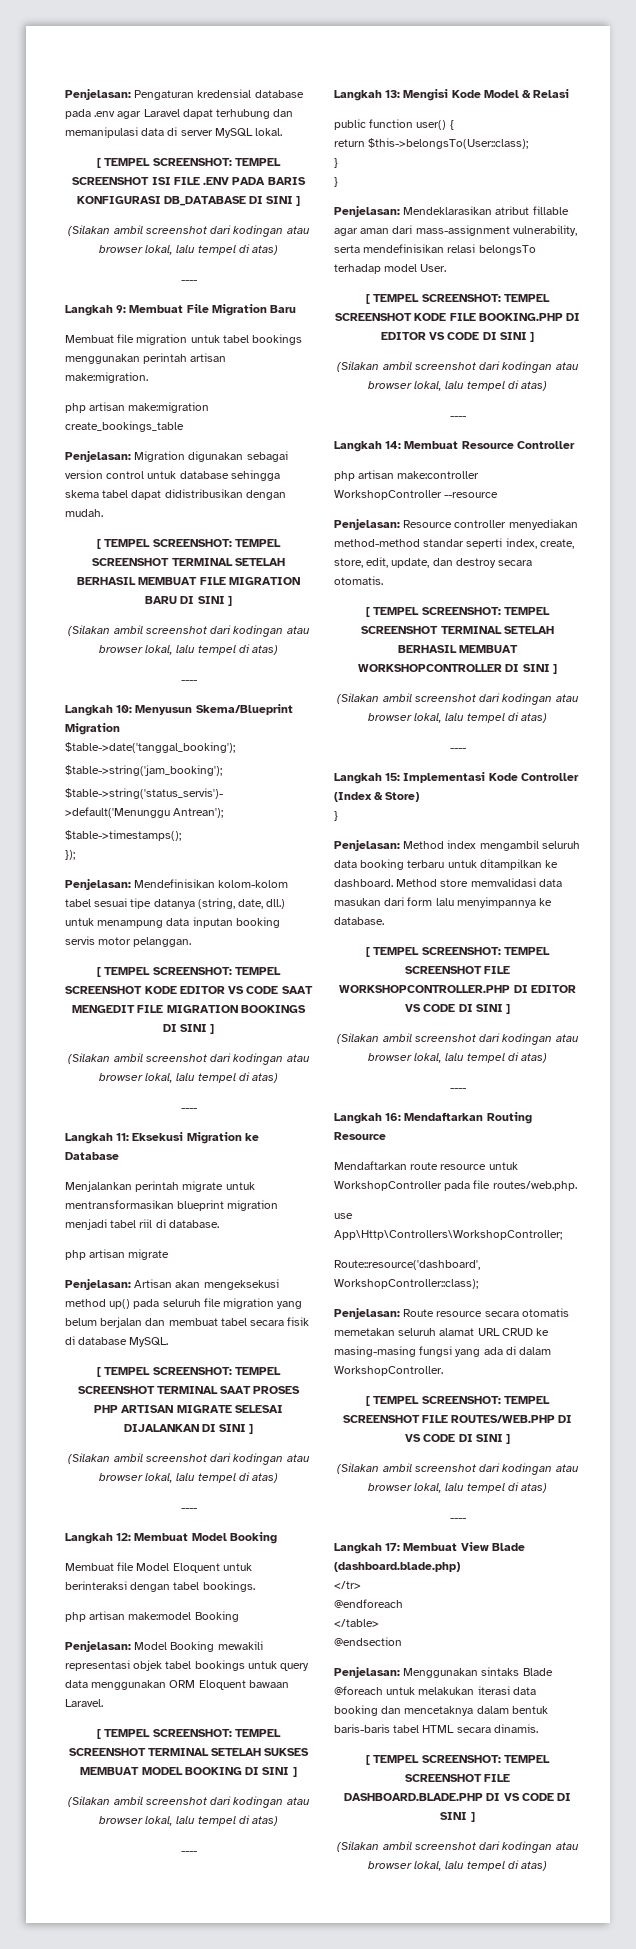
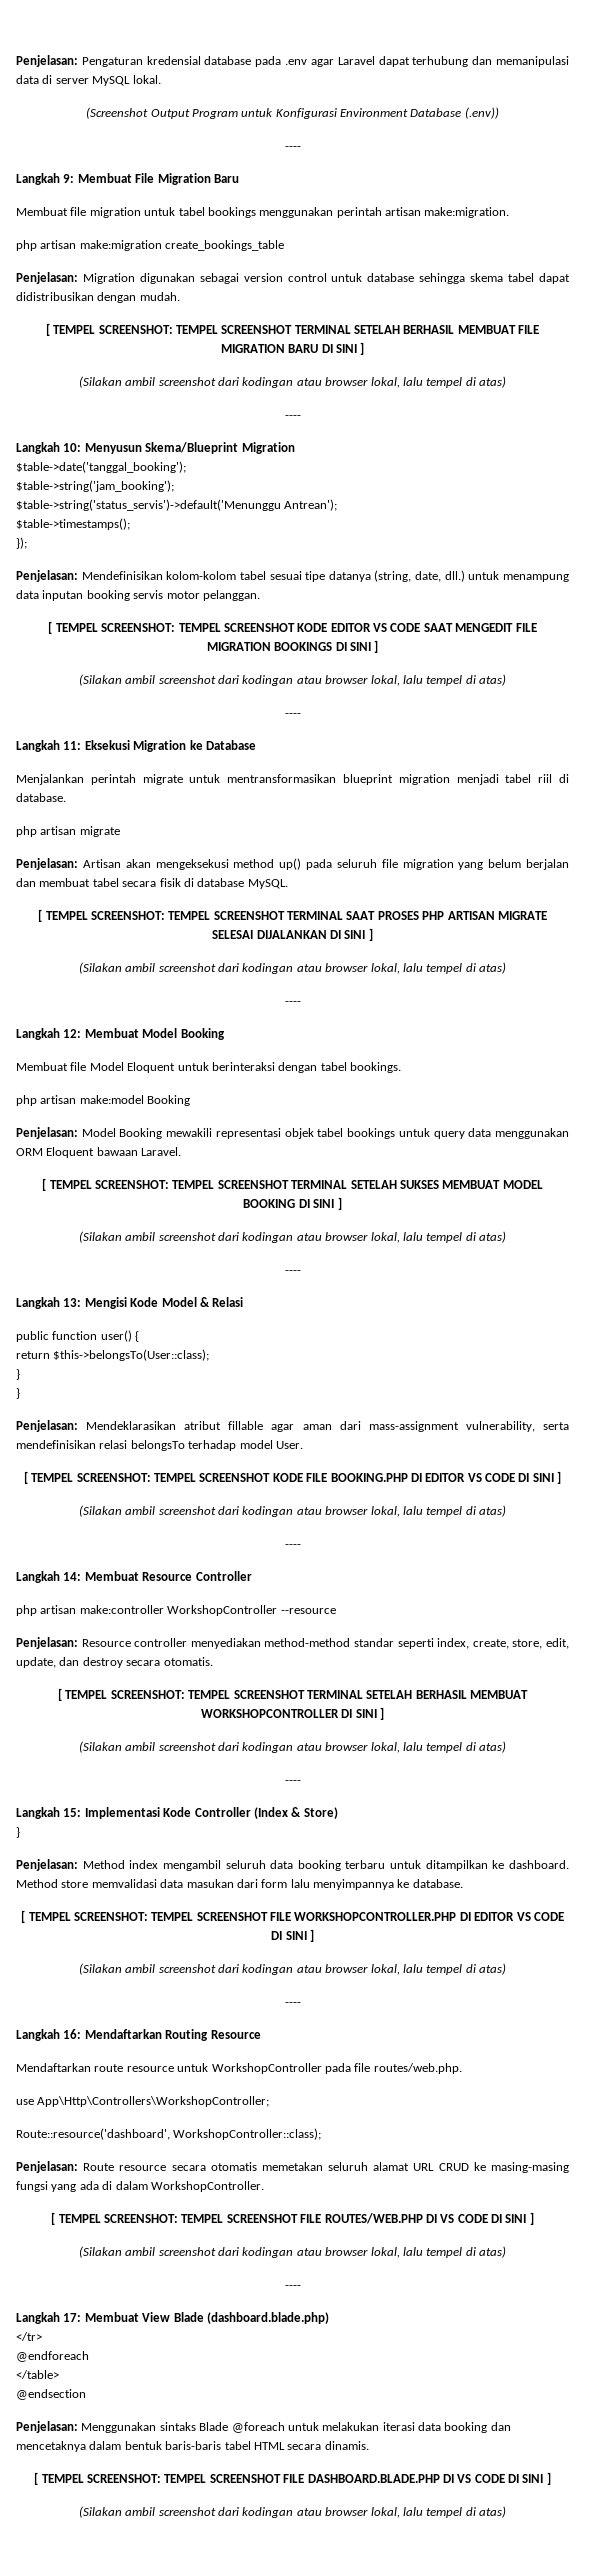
[97,158,281,168] [72,177,306,185] [76,196,301,206] [68,225,310,237] [98,244,279,255] [ TEMPEL SCREENSHOT: TEMPEL SCREENSHOT ISI FILE .ENV PADA BARIS KONFIGURASI DB_DATABASE DI SINI ] // (Silakan ambil screenshot dari kodingan atau browser lokal, lalu tempel di atas) -> [86,107,499,119] (Screenshot Output Program untuk Konfigurasi Environment Database (.env))

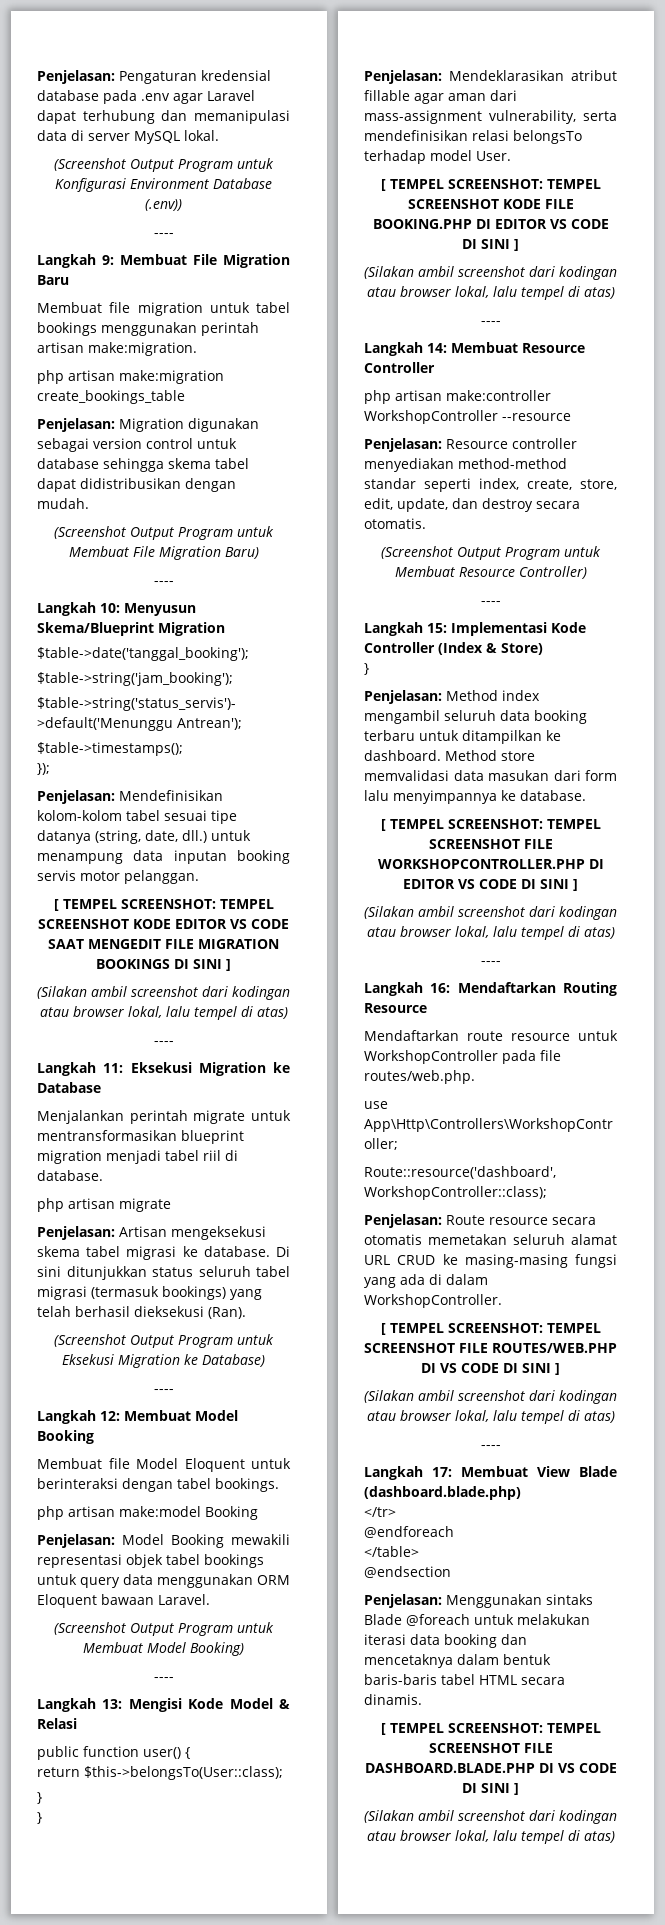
[45,323,540,336] [220,342,365,355] [78,376,507,388] [ TEMPEL SCREENSHOT: TEMPEL SCREENSHOT TERMINAL SETELAH BERHASIL MEMBUAT FILE MIGRATION BARU DI SINI ] // (Silakan ambil screenshot dari kodingan atau browser lokal, lalu tempel di atas) -> [54,526,274,540] [68,546,259,560] (Screenshot Output Program untuk Membuat File Migration Baru)
[125,858,569,870] [16,878,288,889] [38,909,547,922] [212,928,373,941] [78,962,507,974] akan mengeksekusi method up() pada seluruh file migration yang belum berjalan dan membuat tabel secara fisik di database MySQL. // [ TEMPEL SCREENSHOT: TEMPEL SCREENSHOT TERMINAL SAAT PROSES PHP ARTISAN MIGRATE SELESAI DIJALANKAN DI SINI ] // (Silakan ambil screenshot dari kodingan atau browser lokal, lalu tempel di atas) -> [171,1226,266,1240] [37,1246,290,1260] [37,1266,290,1280] [37,1286,262,1300] [37,1306,246,1319] [54,1334,274,1348] [62,1354,265,1368] mengeksekusi skema tabel migrasi ke database. Di sini ditunjukkan status seluruh tabel migrasi (termasuk bookings) yang telah berhasil dieksekusi (Ran). // (Screenshot Output Program untuk Eksekusi Migration ke Database)
[42,1178,543,1191] [243,1197,342,1210] [78,1231,507,1243] [ TEMPEL SCREENSHOT: TEMPEL SCREENSHOT TERMINAL SETELAH SUKSES MEMBUAT MODEL BOOKING DI SINI ] // (Silakan ambil screenshot dari kodingan atau browser lokal, lalu tempel di atas) -> [54,1622,274,1636] [83,1642,244,1656] (Screenshot Output Program untuk Membuat Model Booking)
[58,1688,528,1701] [200,1707,385,1720] [78,1741,507,1753] [ TEMPEL SCREENSHOT: TEMPEL SCREENSHOT TERMINAL SETELAH BERHASIL MEMBUAT WORKSHOPCONTROLLER DI SINI ] // (Silakan ambil screenshot dari kodingan atau browser lokal, lalu tempel di atas) -> [381,546,601,560] [394,566,587,579] (Screenshot Output Program untuk Membuat Resource Controller)

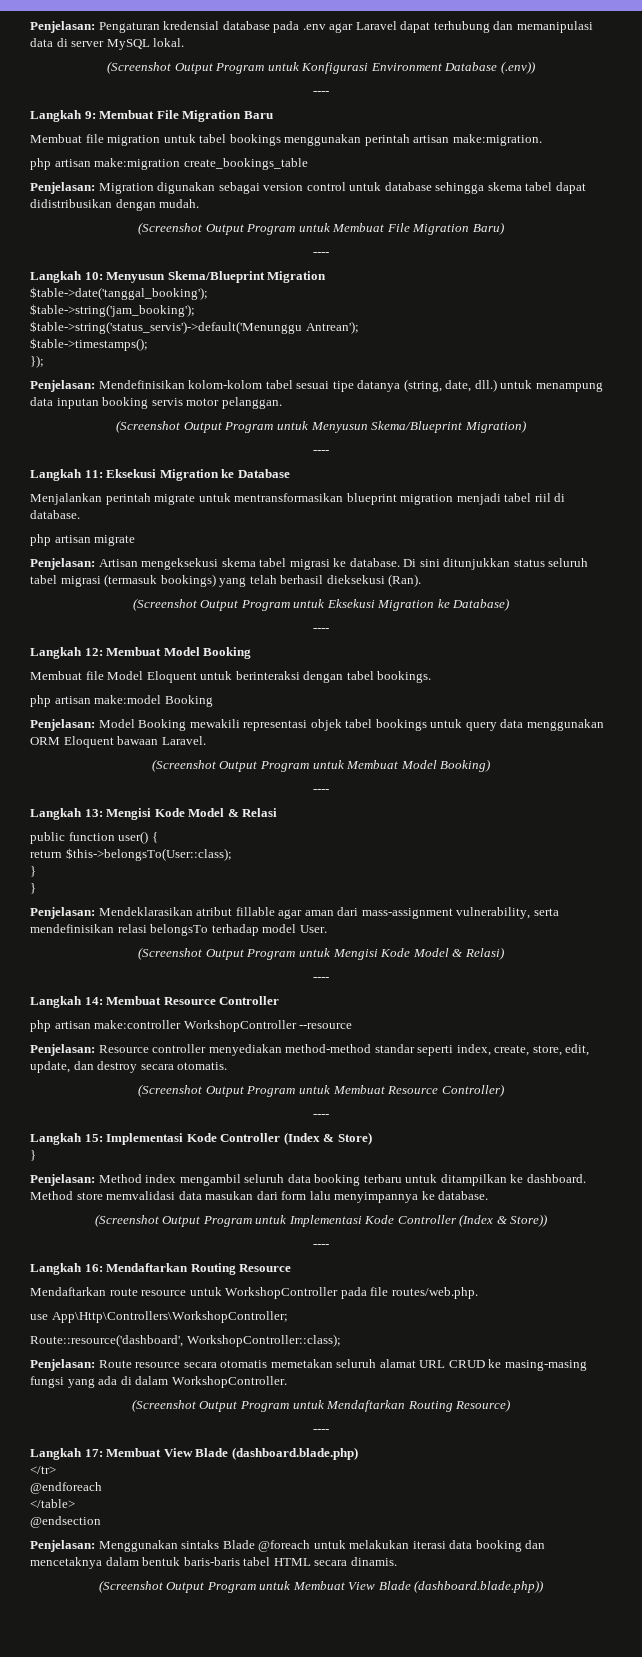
[53,899,274,911] [38,919,289,929] [47,939,280,949] [96,959,231,971] [37,986,290,1000] [39,1006,288,1020] [ TEMPEL SCREENSHOT: TEMPEL SCREENSHOT KODE EDITOR VS CODE SAAT MENGEDIT FILE MIGRATION BOOKINGS DI SINI ] // (Silakan ambil screenshot dari kodingan atau browser lokal, lalu tempel di atas) -> [116,420,526,433] (Screenshot Output Program untuk Menyusun Skema/Blueprint Migration)
[380,179,601,191] [407,199,574,209] [372,219,609,229] [462,239,519,251] [364,266,617,280] [366,286,615,300] [ TEMPEL SCREENSHOT: TEMPEL SCREENSHOT KODE FILE BOOKING.PHP DI EDITOR VS CODE DI SINI ] // (Silakan ambil screenshot dari kodingan atau browser lokal, lalu tempel di atas) -> [138,947,504,960] (Screenshot Output Program untuk Mengisi Kode Model & Relasi)
[380,819,601,831] [428,839,553,849] [377,859,604,869] [403,879,578,891] [364,906,617,920] [366,926,615,940] [ TEMPEL SCREENSHOT: TEMPEL SCREENSHOT FILE WORKSHOPCONTROLLER.PHP DI EDITOR VS CODE DI SINI ] // (Silakan ambil screenshot dari kodingan atau browser lokal, lalu tempel di atas) -> [94,1214,548,1227] (Screenshot Output Program untuk Implementasi Kode Controller (Index & Store))
[380,1323,601,1335] [364,1343,617,1353] [421,1363,560,1375] [364,1390,617,1404] [366,1410,615,1424] [ TEMPEL SCREENSHOT: TEMPEL SCREENSHOT FILE ROUTES/WEB.PHP DI VS CODE DI SINI ] // (Silakan ambil screenshot dari kodingan atau browser lokal, lalu tempel di atas) -> [131,1399,511,1412] (Screenshot Output Program untuk Mendaftarkan Routing Resource)
[380,1723,601,1735] [428,1743,553,1753] [364,1763,617,1773] [462,1783,519,1795] [364,1810,617,1824] [366,1830,615,1844] [ TEMPEL SCREENSHOT: TEMPEL SCREENSHOT FILE DASHBOARD.BLADE.PHP DI VS CODE DI SINI ] // (Silakan ambil screenshot dari kodingan atau browser lokal, lalu tempel di atas) -> [98,1580,544,1593] (Screenshot Output Program untuk Membuat View Blade (dashboard.blade.php))

